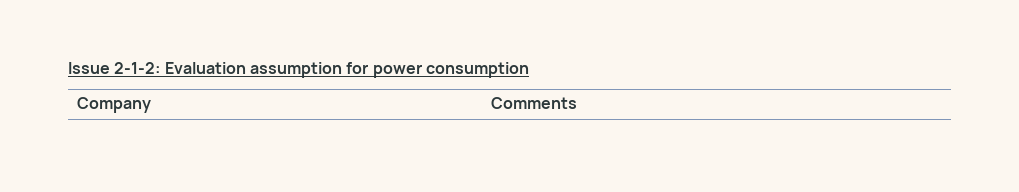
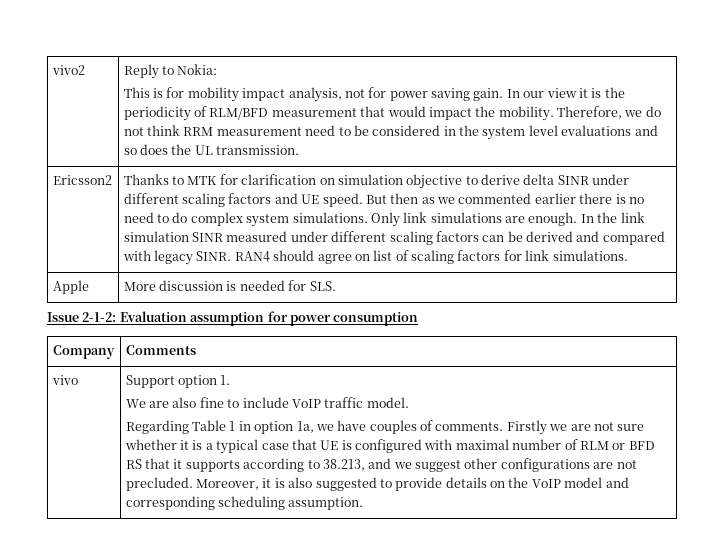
(68, 68) none -> [51,65,85,75] [123,64,218,79] [123,87,625,102] [123,106,661,121] [123,125,658,140] [123,144,300,155] [52,175,112,185] [123,174,630,189] [123,193,644,207] [123,212,645,227] [123,231,665,245] [122,250,628,265] [52,280,89,294] [123,280,336,291] vivo2 | Reply to Nokia: // This is for mobility impact analysis, not for power saving gain. In our view it is the periodicity of RLM/BFD measurement that would impact the mobility. Therefore, we do not think RRM measurement need to be considered in the system level evaluations and so does the UL transmission. // Ericsson2 | Thanks to MTK for clarification on simulation objective to derive delta SINR under different scaling factors and UE speed. But then as we commented earlier there is no need to do complex system simulations. Only link simulations are enough. In the link simulation SINR measured under different scaling factors can be derived and compared with legacy SINR. RAN4 should agree on list of scaling factors for link simulations. // Apple | More discussion is needed for SLS. //
(578, 103) none -> [51,375,78,385] [125,375,231,388] [125,397,409,408] [125,420,645,435] [124,439,655,454] [125,458,637,472] [125,477,629,491] [125,496,364,510] // vivo | Support option 1. // We are also fine to include VoIP traffic model. // Regarding Table 1 in option 1a, we have couples of comments. Firstly we are not sure whether it is a typical case that UE is configured with maximal number of RLM or BFD RS that it supports according to 38.213, and we suggest other configurations are not precluded. Moreover, it is also suggested to provide details on the VoIP model and corresponding scheduling assumption.

